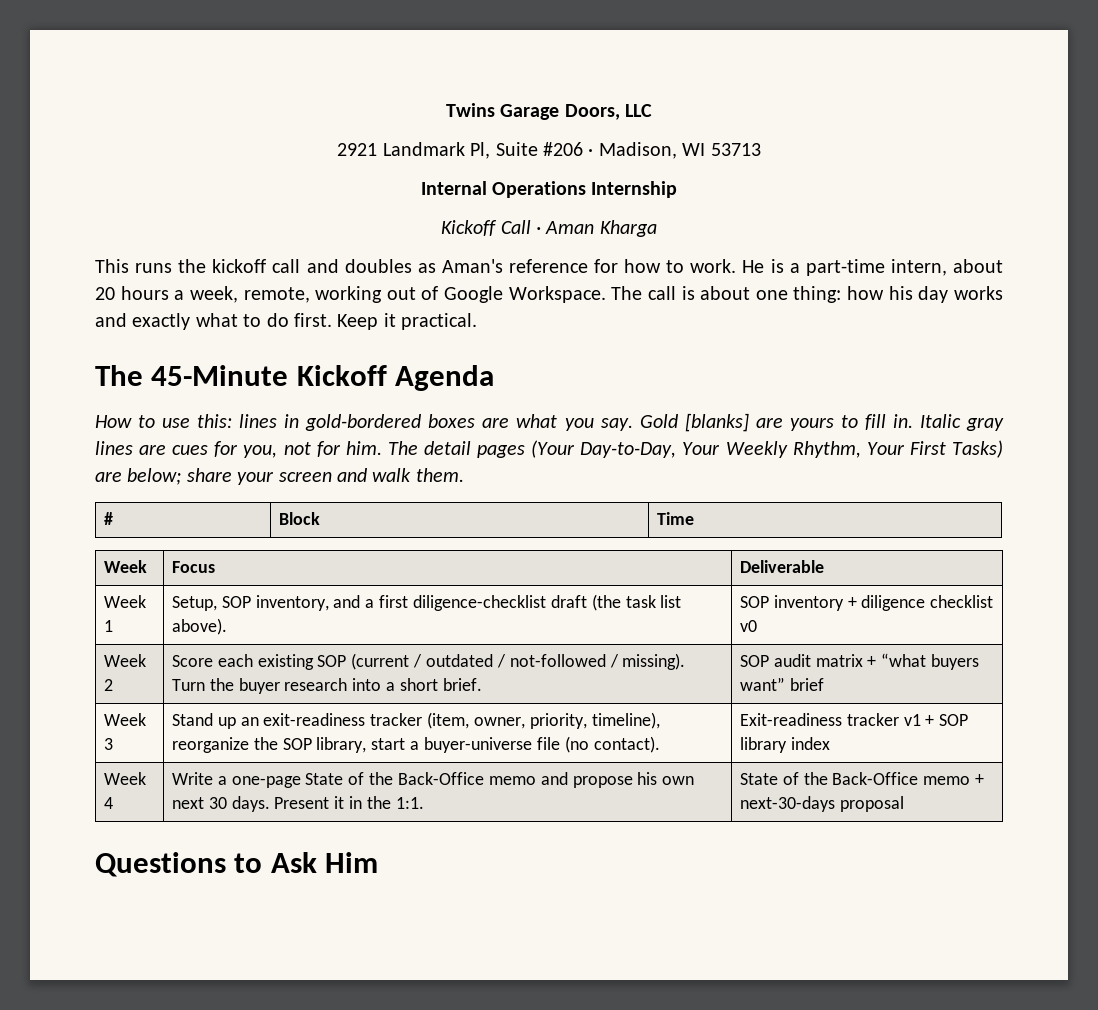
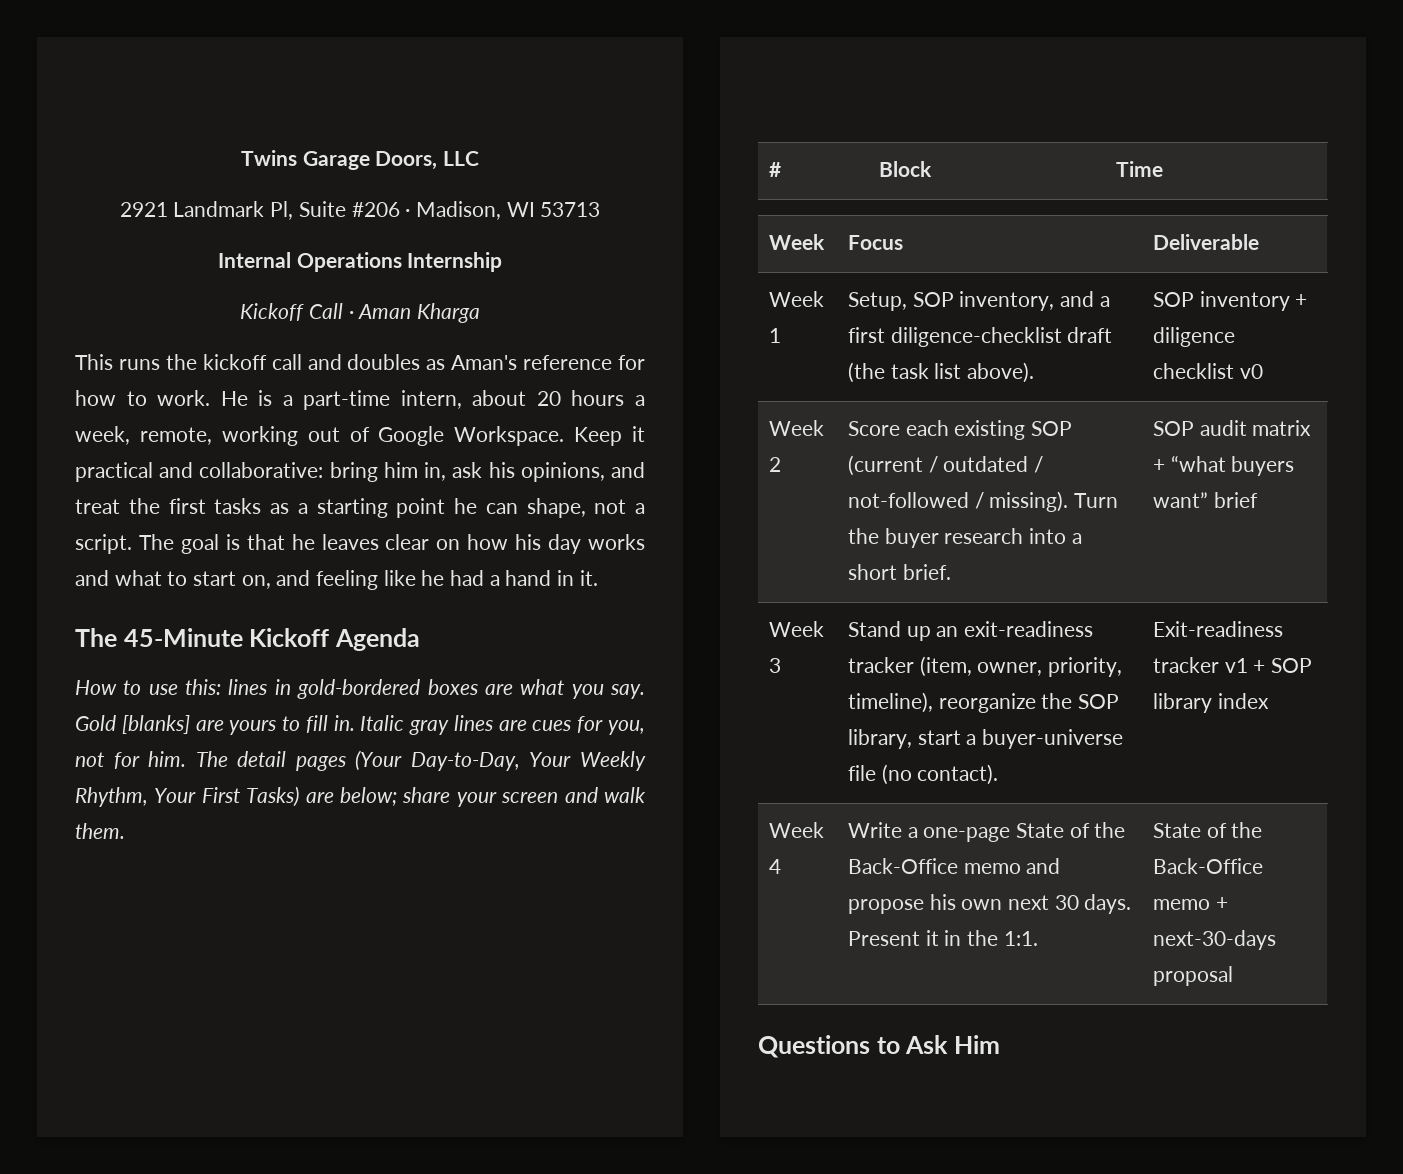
[611,286,842,303] The call is about one thing: -> [574,426,645,446] [75,462,645,482] [75,498,645,518] [75,534,461,554] Keep it practical and collaborative: bring him in, ask his opinions, and treat the first tasks as a starting point he can shape, not a script. The goal is that he leaves clear on
[132,313,191,330] exactly -> (109, 578) none
[266,313,478,330] do first. Keep it practical. -> [193,570,598,590] start on, and feeling like he had a hand in it.

